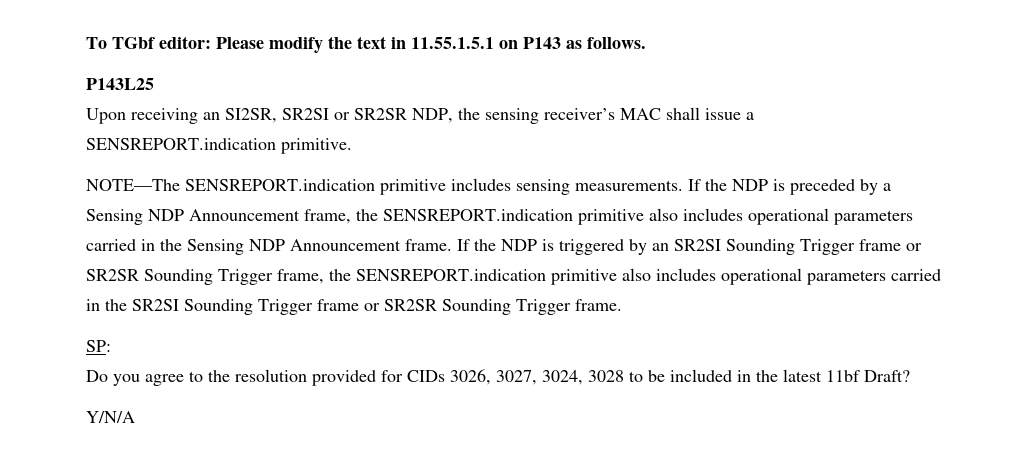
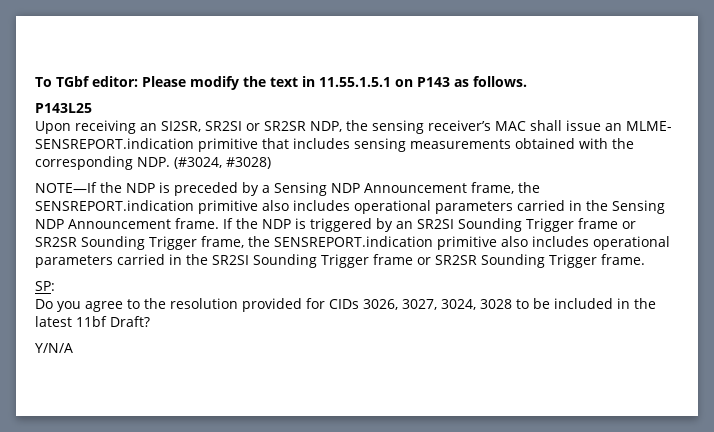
[746,112,754,120] [86,138,352,154] [86,179,446,195] a SENSREPORT.indication primitive. // NOTE—The SENSREPORT.indication primitive -> [604,121,672,131] [35,138,289,152] an MLME- SENSREPORT.indication primitive that
[575,179,701,191] measurements. If -> [410,138,634,149] [35,156,271,170] [35,182,97,193] measurements obtained with the corresponding NDP. (#3024, #3028) // NOTE—If

